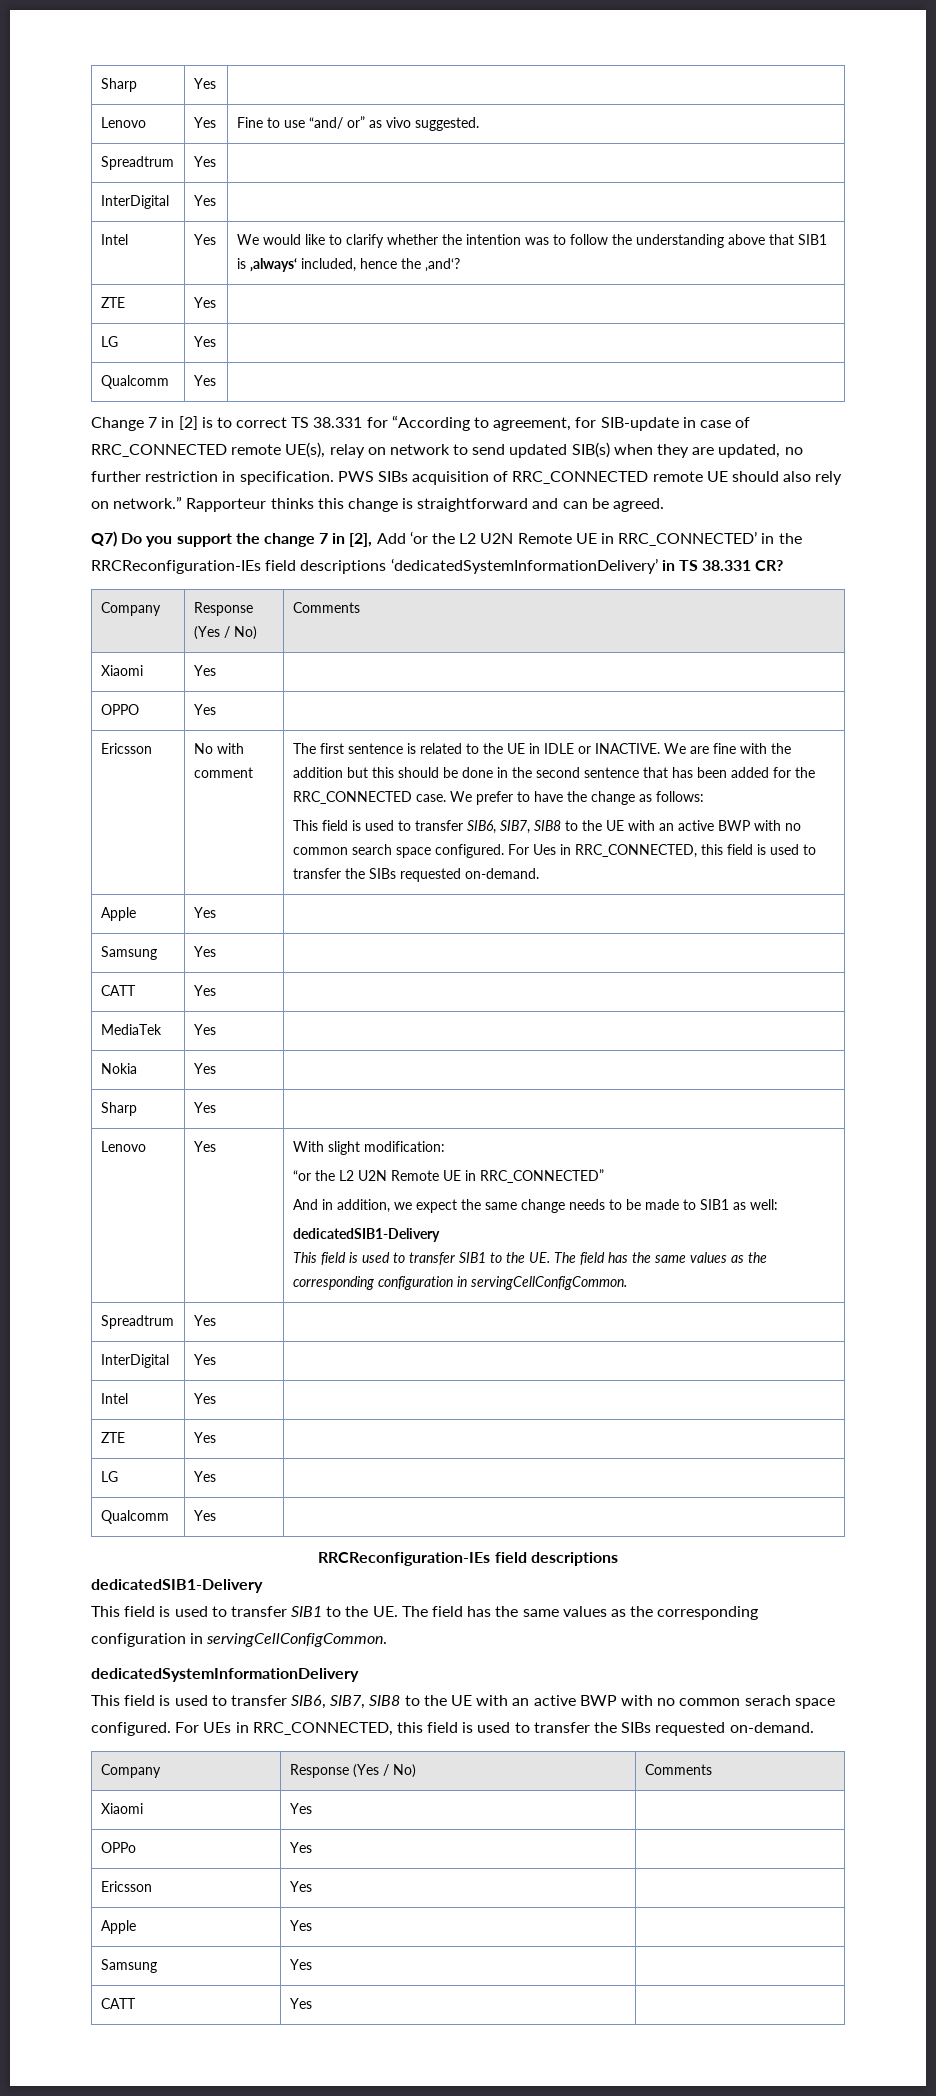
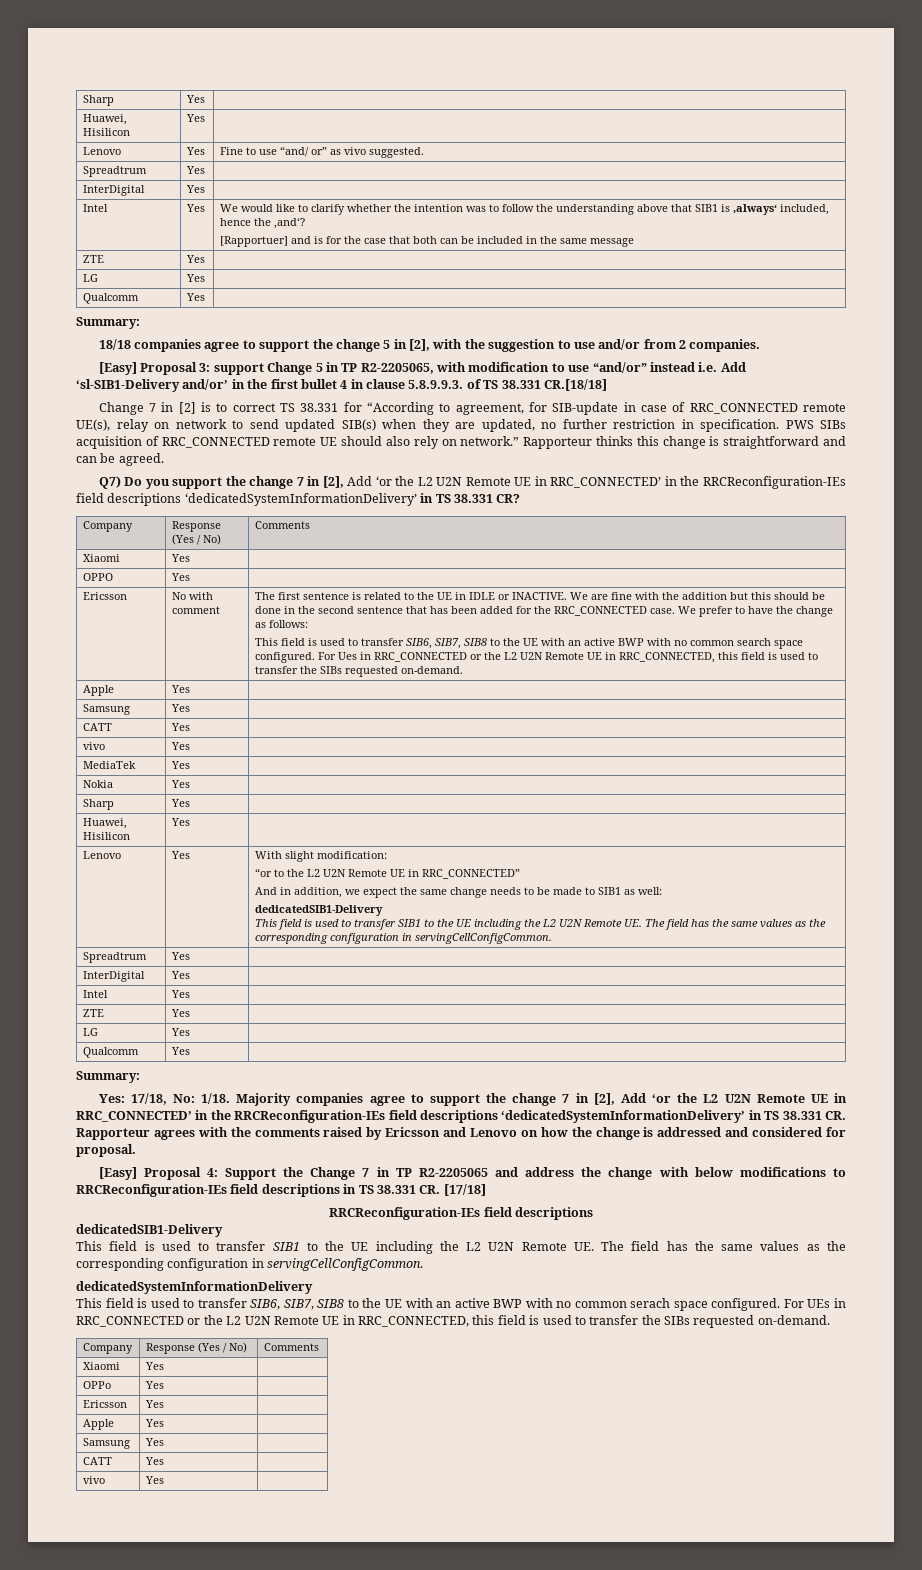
[100,78,137,92] [193,78,216,89] Sharp | Yes | -> [82,95,114,106] [185,95,205,103] [82,114,127,125] [82,128,130,136] [185,114,205,122] Sharp | Yes | // Huawei, Hisilicon | Yes |
[100,297,125,308] [193,297,216,308] [100,336,118,347] [193,336,216,347] [100,375,169,389] [193,375,216,386] // ZTE | Yes | // LG | Yes | // Qualcomm | Yes | -> [219,236,634,247] [82,255,104,263] [185,255,205,263] [82,274,98,282] [185,274,205,282] [82,293,139,304] [185,293,205,301] [76,317,140,329] [98,339,761,352] [98,362,746,375] [76,379,607,392] // [Rapportuer] and is for the case that both can be included in the same message // ZTE | Yes | // LG | Yes | // Qualcomm | Yes | // Summary: // 18/18 companies agree to support the change 5 in [2], with the suggestion to use and/or from 2 companies. // [Easy] Proposal 3: support Change 5 in TP R2-2205065, with modification to use “and/or” instead i.e. Add ‘sl-SIB1-Delivery and/or’ in the first bullet 4 in clause 5.8.9.9.3. of TS 38.331 CR.[18/18]
(571, 849) none -> [373,652,616,662] RRC_CONNECTED or the L2 U2N Remote UE in
(216, 990) none -> [82,742,105,750] [170,742,190,750] // vivo | Yes |
(216, 1107) none -> [82,818,127,829] [82,832,130,840] [170,818,190,826] // Huawei, Hisilicon | Yes |
(311, 1175) none -> [273,869,284,877] to
(525, 1257) none -> [455,919,622,930] UE including the L2 U2N Remote
(216, 1515) none -> [76,1071,140,1083] [98,1093,848,1106] [76,1110,846,1123] [76,1127,847,1140] [76,1144,136,1157] [98,1167,846,1180] [76,1184,486,1197] // Summary: // Yes: 17/18, No: 1/18. Majority companies agree to support the change 7 in [2], Add ‘or the L2 U2N Remote UE in RRC_CONNECTED’ in the RRCReconfiguration-IEs field descriptions ‘dedicatedSystemInformationDelivery’ in TS 38.331 CR. Rapporteur agrees with the comments raised by Ericsson and Lenovo on how the change is addressed and considered for proposal. // [Easy] Proposal 4: Support the Change 7 in TP R2-2205065 and address the change with below modifications to RRCReconfiguration-IEs field descriptions in TS 38.331 CR. [17/18]
(369, 1611) none -> [351,1241,567,1254] UE including the L2 U2N Remote
(249, 1727) none -> [76,1315,355,1327] RRC_CONNECTED or the L2 U2N Remote UE in
(312, 2003) none -> [82,1476,105,1484] [144,1476,164,1484] // vivo | Yes |

